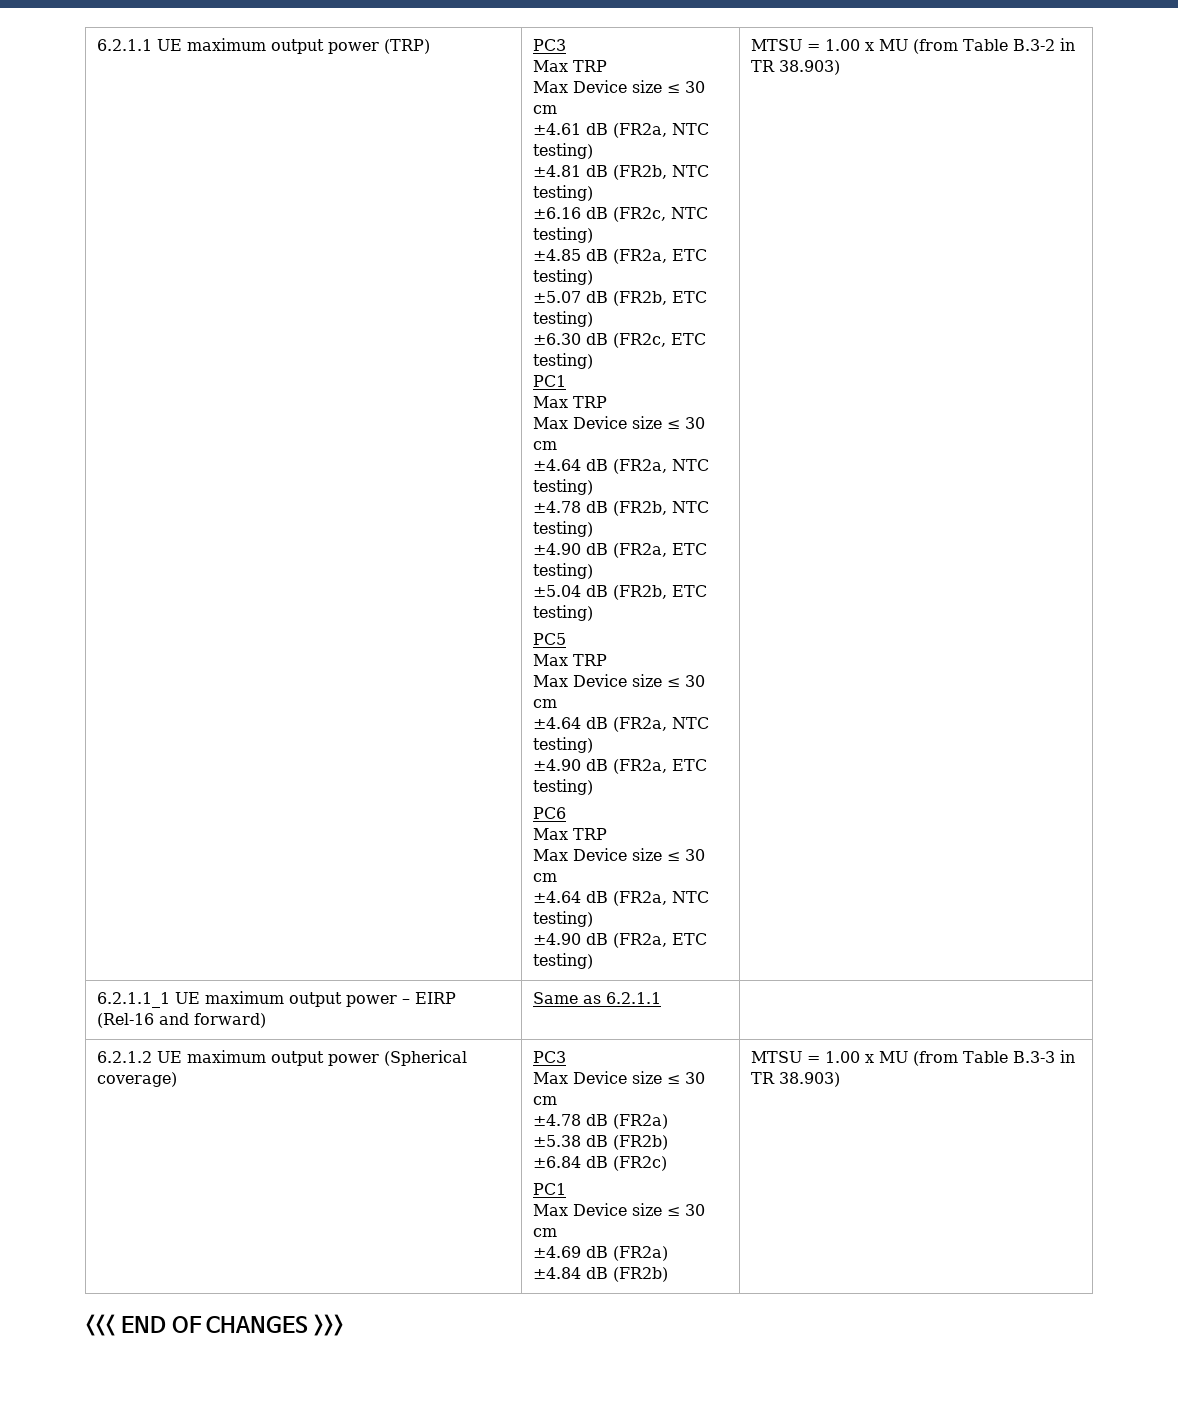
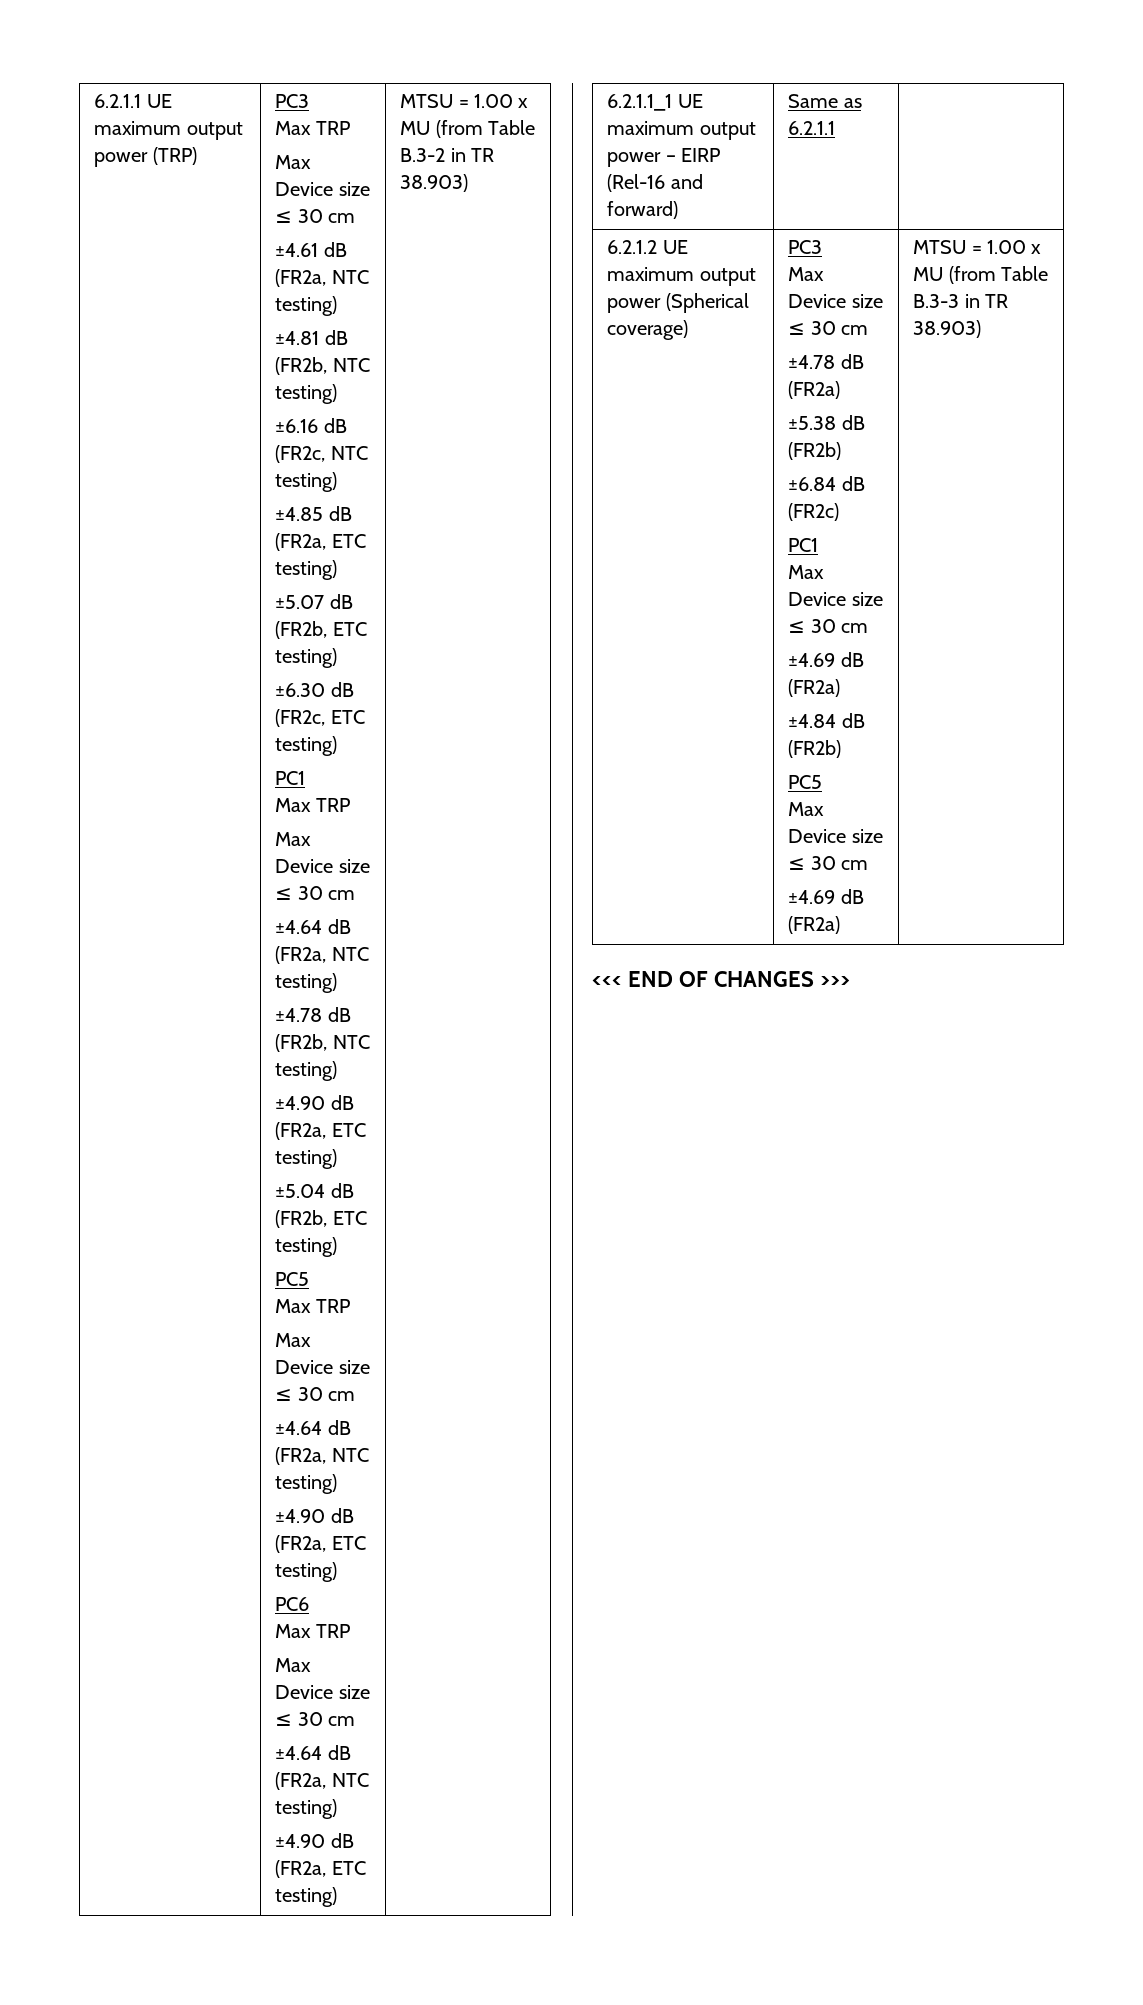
(668, 1274) none -> [788,775,823,789] [788,802,825,816] [788,829,883,843] [788,856,868,870] [788,889,864,904] [788,916,841,934] // PC5 // Max Device size ≤ 30 cm // ±4.69 dB (FR2a)

